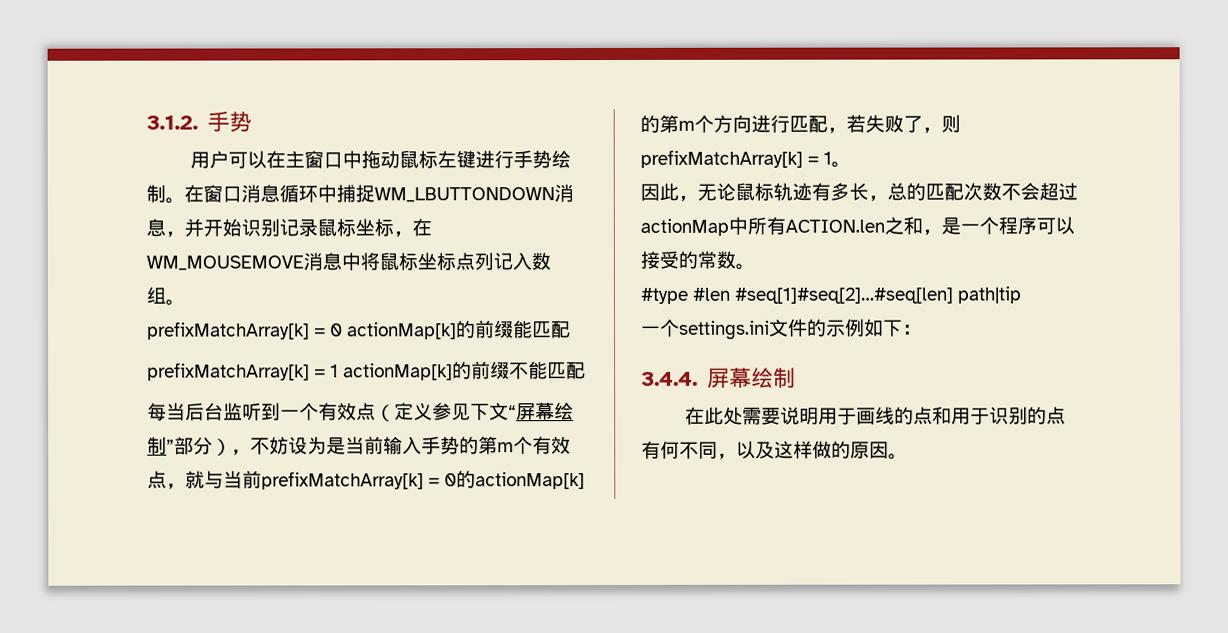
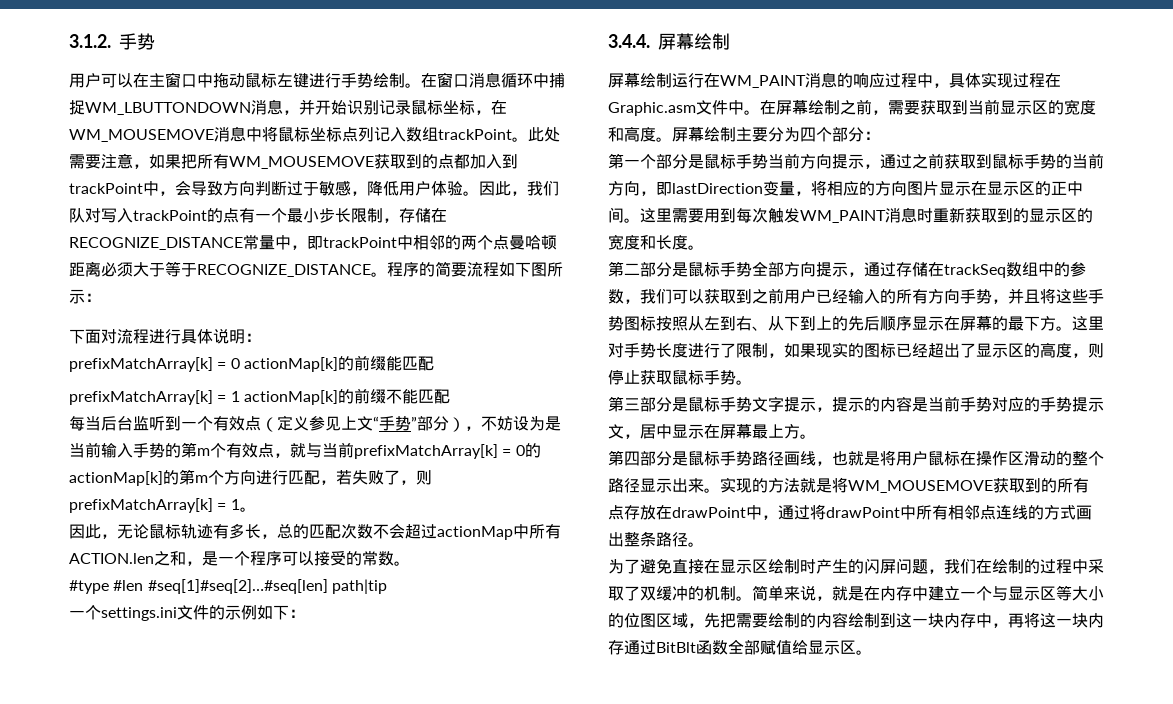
[165,299,185,306] 。 -> [438,127,560,142] [69,153,518,169] [69,180,559,196] [69,208,447,223] [69,234,557,250] [69,261,563,277] [69,289,101,304] [69,328,261,344] trackPoint。此处需要注意，如果把所有WM_MOUSEMOVE获取到的点都加入到trackPoint中，会导致方向判断过于敏感，降低用户体验。因此，我们队对写入trackPoint的点有一个最小步长限制，存储在RECOGNIZE_DISTANCE常量中，即trackPoint中相邻的两个点曼哈顿距离必须大于等于RECOGNIZE_DISTANCE。程序的简要流程如下图所示： // 下面对流程进行具体说明：
[470,402,574,421] [147,436,167,455] 下文“屏幕绘制 -> [341,416,411,431] 上文“手势
[685,406,1067,425] [641,440,889,460] 在此处需要说明用于画线的点和用于识别的点有何不同，以及这样做的原因 -> [608,72,1061,88] [608,99,1096,116] [608,126,880,142] [608,153,1104,169] [608,180,1083,196] [608,207,1093,223] [608,234,704,250] [608,261,1086,278] [608,288,1104,304] [608,316,1104,331] [608,342,1104,358] [608,369,752,385] [608,396,1104,412] [608,424,816,439] [608,450,1104,466] [608,477,1089,493] [608,504,1092,520] [608,531,704,547] [608,558,1104,574] [608,585,1104,601] [608,612,1104,628] [608,639,856,655] 屏幕绘制运行在WM_PAINT消息的响应过程中，具体实现过程在Graphic.asm文件中。在屏幕绘制之前，需要获取到当前显示区的宽度和高度。屏幕绘制主要分为四个部分： // 第一个部分是鼠标手势当前方向提示，通过之前获取到鼠标手势的当前方向，即lastDirection变量，将相应的方向图片显示在显示区的正中间。这里需要用到每次触发WM_PAINT消息时重新获取到的显示区的宽度和长度。 // 第二部分是鼠标手势全部方向提示，通过存储在trackSeq数组中的参数，我们可以获取到之前用户已经输入的所有方向手势，并且将这些手势图标按照从左到右、从下到上的先后顺序显示在屏幕的最下方。这里对手势长度进行了限制，如果现实的图标已经超出了显示区的高度，则停止获取鼠标手势。 // 第三部分是鼠标手势文字提示，提示的内容是当前手势对应的手势提示文，居中显示在屏幕最上方。 // 第四部分是鼠标手势路径画线，也就是将用户鼠标在操作区滑动的整个路径显示出来。实现的方法就是将WM_MOUSEMOVE获取到的所有点存放在drawPoint中，通过将drawPoint中所有相邻点连线的方式画出整条路径。 // 为了避免直接在显示区绘制时产生的闪屏问题，我们在绘制的过程中采取了双缓冲的机制。简单来说，就是在内存中建立一个与显示区等大小的位图区域，先把需要绘制的内容绘制到这一块内存中，再将这一块内存通过BitBlt函数全部赋值给显示区

